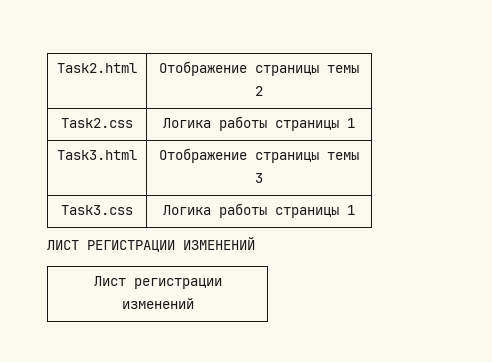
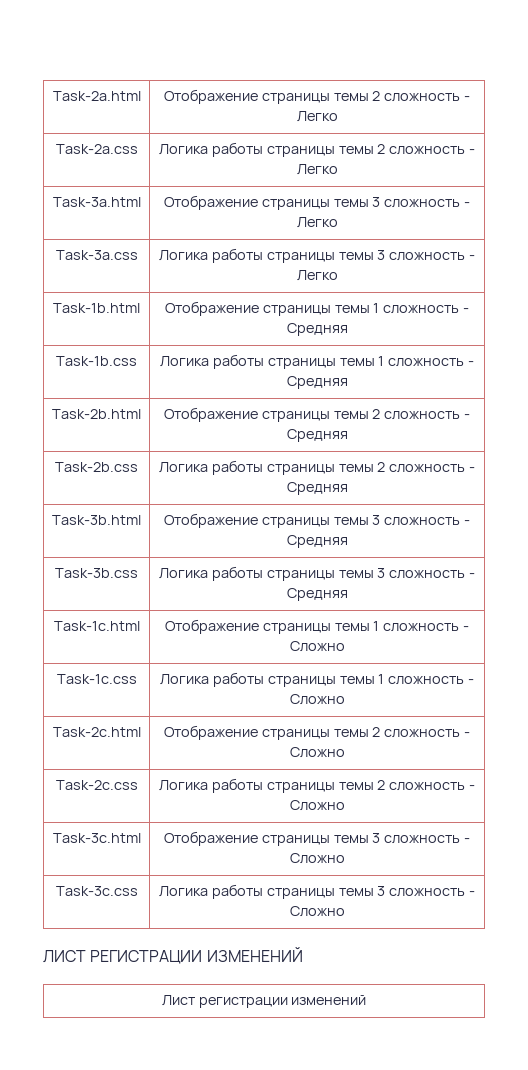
[57,63,137,73] [159,61,359,76] [255,86,263,96] [61,118,133,128] [163,116,355,131] [57,150,137,160] [159,148,359,163] [255,173,263,183] [61,205,133,215] [163,203,355,218] Task2.html | Отображение страницы темы 2 // Task2.css | Логика работы страницы 1 // Task3.html | Отображение страницы темы 3 // Task3.css | Логика работы страницы 1 -> [52,91,141,101] [163,89,471,104] [296,111,338,122] [55,144,138,154] [158,142,476,157] [296,164,338,175] [52,197,141,207] [163,195,471,210] [296,217,338,228] [55,250,138,260] [158,248,476,263] [296,270,338,281] [53,303,140,313] [164,301,470,316] [286,323,348,336] [56,356,137,366] [159,354,475,369] [286,376,348,389] [52,409,141,419] [163,407,471,422] [286,429,348,442] [55,462,138,472] [158,460,476,475] [286,482,348,495] [52,515,141,525] [163,513,471,528] [286,535,348,548] [55,568,138,578] [158,566,476,581] [286,588,348,601] [53,621,140,631] [164,619,470,634] [289,641,345,652] [56,674,137,684] [159,672,475,687] [289,694,345,705] [52,727,141,737] [163,725,471,740] [289,747,345,758] [55,780,138,790] [158,778,476,793] [289,800,345,811] [52,833,141,843] [163,831,471,846] [289,853,345,864] [55,886,138,896] [158,884,476,899] [289,906,345,917] Task-2a.html | Отображение страницы темы 2 сложность - Легко // Task-2a.css | Логика работы страницы темы 2 сложность - Легко // Task-3a.html | Отображение страницы темы 3 сложность - Легко // Task-3a.css | Логика работы страницы темы 3 сложность - Легко // Task-1b.html | Отображение страницы темы 1 сложность - Средняя // Task-1b.css | Логика работы страницы темы 1 сложность - Средняя // Task-2b.html | Отображение страницы темы 2 сложность - Средняя // Task-2b.css | Логика работы страницы темы 2 сложность - Средняя // Task-3b.html | Отображение страницы темы 3 сложность - Средняя // Task-3b.css | Логика работы страницы темы 3 сложность - Средняя // Task-1c.html | Отображение страницы темы 1 сложность - Сложно // Task-1c.css | Логика работы страницы темы 1 сложность - Сложно // Task-2c.html | Отображение страницы темы 2 сложность - Сложно // Task-2c.css | Логика работы страницы темы 2 сложность - Сложно // Task-3c.html | Отображение страницы темы 3 сложность - Сложно // Task-3c.css | Логика работы страницы темы 3 сложность - Сложно

